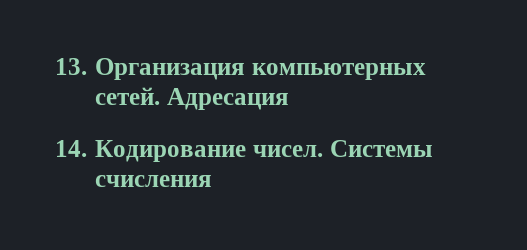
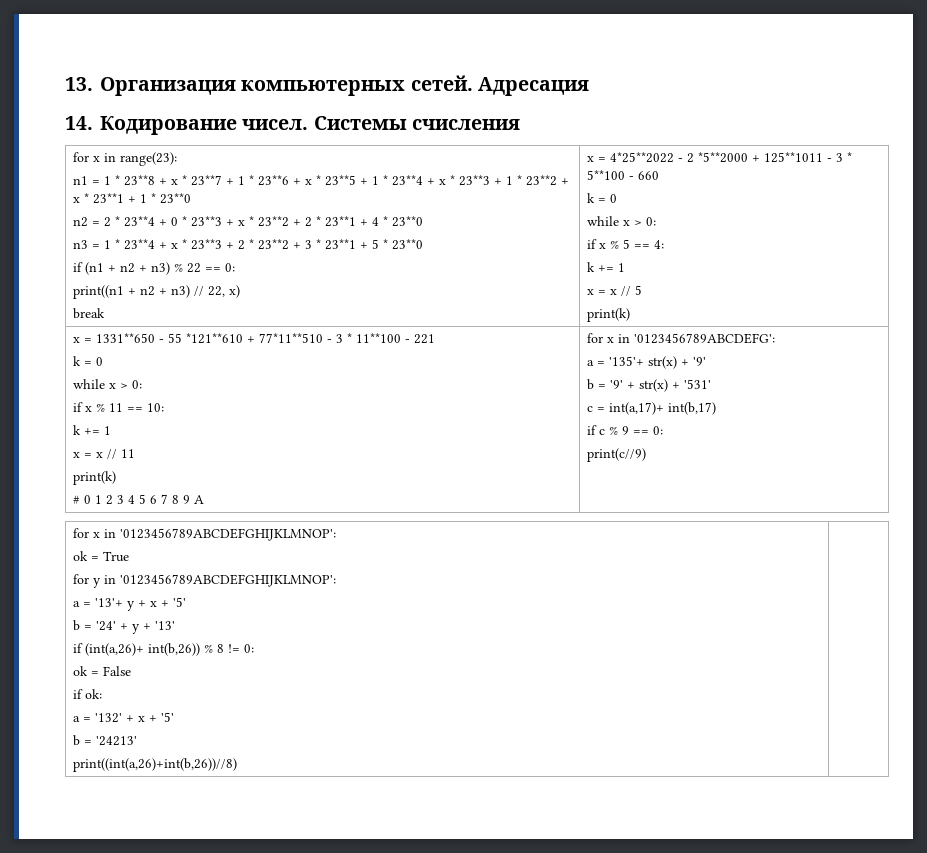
(212, 181) none -> [72,152,177,166] [72,175,569,186] [72,193,191,204] [72,216,423,227] [72,239,423,250] [72,262,235,275] [72,285,240,299] [72,308,105,319] [586,152,852,163] [586,170,659,180] [586,193,617,203] [586,216,656,226] [586,239,664,249] [586,262,625,272] [586,285,642,296] [586,308,630,322] [72,333,435,344] [72,356,103,366] [72,379,142,389] [72,402,164,412] [72,425,111,435] [72,449,135,459] [72,471,116,485] [72,494,204,505] [586,333,775,344] [586,356,706,369] [586,379,711,392] [586,402,716,415] [586,425,663,435] [586,448,646,462] [72,528,336,541] [72,551,129,562] [72,574,336,588] [72,597,186,611] [72,620,175,634] [72,643,254,656] [72,666,131,676] [72,689,102,699] [72,712,174,723] [72,735,137,746] [72,758,237,772] // for x in range(23): // n1 = 1 * 23**8 + x * 23**7 + 1 * 23**6 + x * 23**5 + 1 * 23**4 + x * 23**3 + 1 * 23**2 + x * 23**1 + 1 * 23**0 // n2 = 2 * 23**4 + 0 * 23**3 + x * 23**2 + 2 * 23**1 + 4 * 23**0 // n3 = 1 * 23**4 + x * 23**3 + 2 * 23**2 + 3 * 23**1 + 5 * 23**0 // if (n1 + n2 + n3) % 22 == 0: // print((n1 + n2 + n3) // 22, x) // break | x = 4*25**2022 - 2 *5**2000 + 125**1011 - 3 * 5**100 - 660 // k = 0 // while x > 0: // if x % 5 == 4: // k += 1 // x = x // 5 // print(k) // x = 1331**650 - 55 *121**610 + 77*11**510 - 3 * 11**100 - 221 // k = 0 // while x > 0: // if x % 11 == 10: // k += 1 // x = x // 11 // print(k) // # 0 1 2 3 4 5 6 7 8 9 A | for x in '0123456789ABCDEFG': // a = '135'+ str(x) + '9' // b = '9' + str(x) + '531' // c = int(a,17)+ int(b,17) // if c % 9 == 0: // print(c//9) // for x in '0123456789ABCDEFGHIJKLMNOP': // ok = True // for y in '0123456789ABCDEFGHIJKLMNOP': // a = '13'+ y + x + '5' // b = '24' + y + '13' // if (int(a,26)+ int(b,26)) % 8 != 0: // ok = False // if ok: // a = '132' + x + '5' // b = '24213' // print((int(a,26)+int(b,26))//8) |

